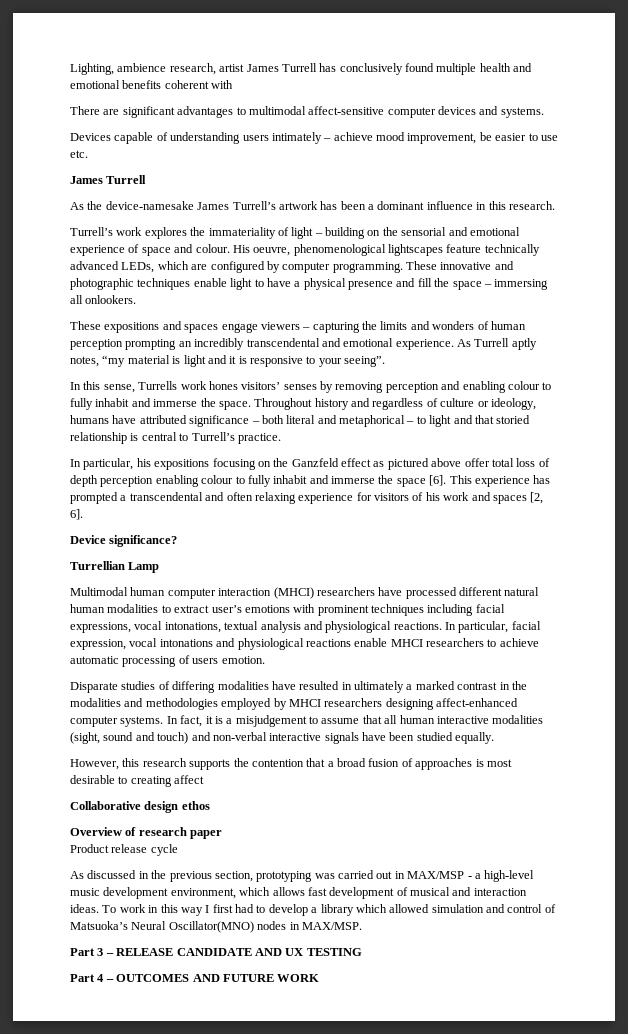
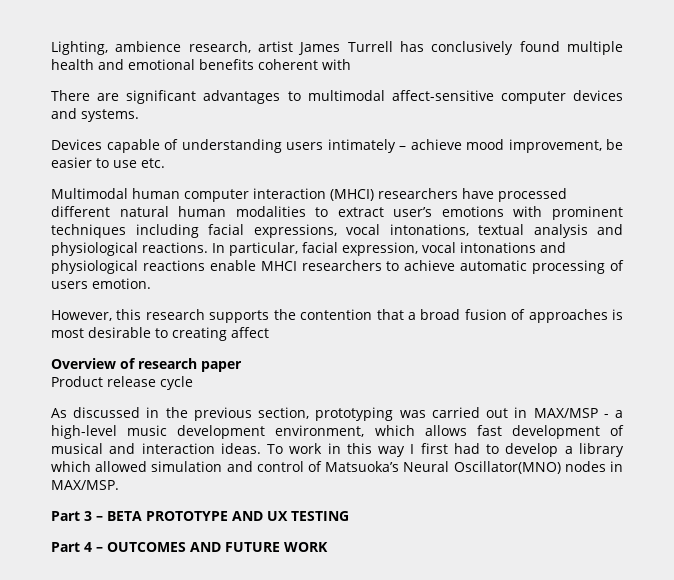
[70,175,147,184] [70,201,555,210] [70,227,520,239] [70,244,540,256] [70,261,514,273] [70,278,549,290] [70,295,137,304] [70,321,526,333] [70,338,537,350] [70,355,386,367] [70,381,552,393] [70,398,536,410] [70,415,531,427] [70,432,281,444] [70,458,550,470] [70,475,551,487] [70,492,544,504] [70,509,83,520] [70,535,178,547] [70,561,160,573] // James Turrell // As the device-namesake James Turrell’s artwork has been a dominant influence in this research. // Turrell’s work explores the immateriality of light – building on the sensorial and emotional experience of space and colour. His oeuvre, phenomenological lightscapes feature technically advanced LEDs, which are configured by computer programming. These innovative and photographic techniques enable light to have a physical presence and fill the space – immersing all onlookers. // These expositions and spaces engage viewers – capturing the limits and wonders of human perception prompting an incredibly transcendental and emotional experience. As Turrell aptly notes, “my material is light and it is responsive to your seeing”. // In this sense, Turrells work hones visitors’ senses by removing perception and enabling colour to fully inhabit and immerse the space. Throughout history and regardless of culture or ideology, humans have attributed significance – both literal and metaphorical – to light and that storied relationship is central to Turrell’s practice. // In particular, his expositions focusing on the Ganzfeld effect as pictured above offer total loss of depth perception enabling colour to fully inhabit and immerse the space [6]. This experience has prompted a transcendental and often relaxing experience for visitors of his work and spaces [2, 6]. // Device significance? // Turrellian Lamp -> (165, 163) none
[70,681,527,693] [70,698,518,710] [70,715,544,727] [70,732,495,744] // Disparate studies of differing modalities have resulted in ultimately a marked contrast in the modalities and methodologies employed by MHCI researchers designing affect-enhanced computer systems. In fact, it is a misjudgement to assume that all human interactive modalities (sight, sound and touch) and non-verbal interactive signals have been studied equally. -> (151, 283) none
[70,801,210,813] // Collaborative design ethos -> (269, 332) none
[116,948,252,956] RELEASE CANDIDATE -> [107,511,228,521] BETA PROTOTYPE

